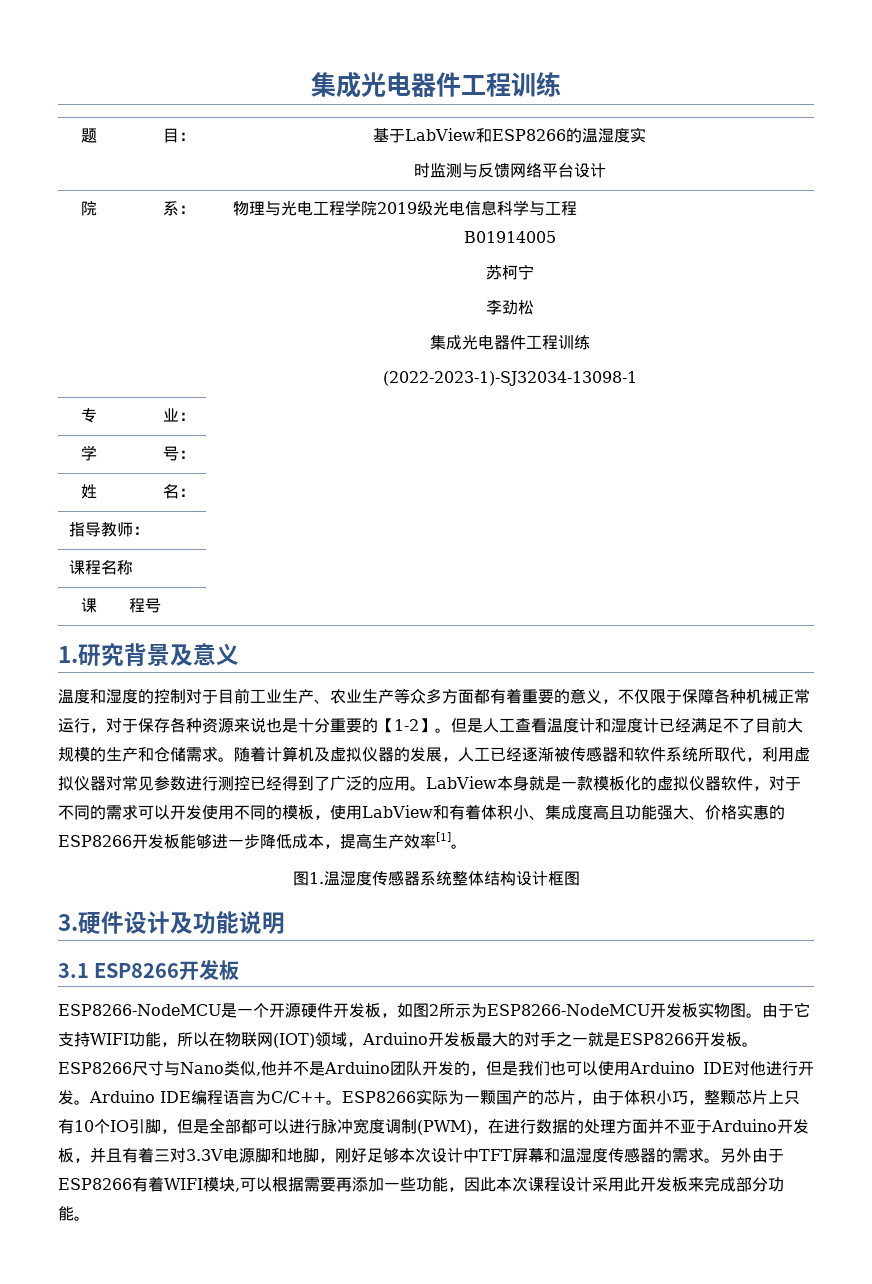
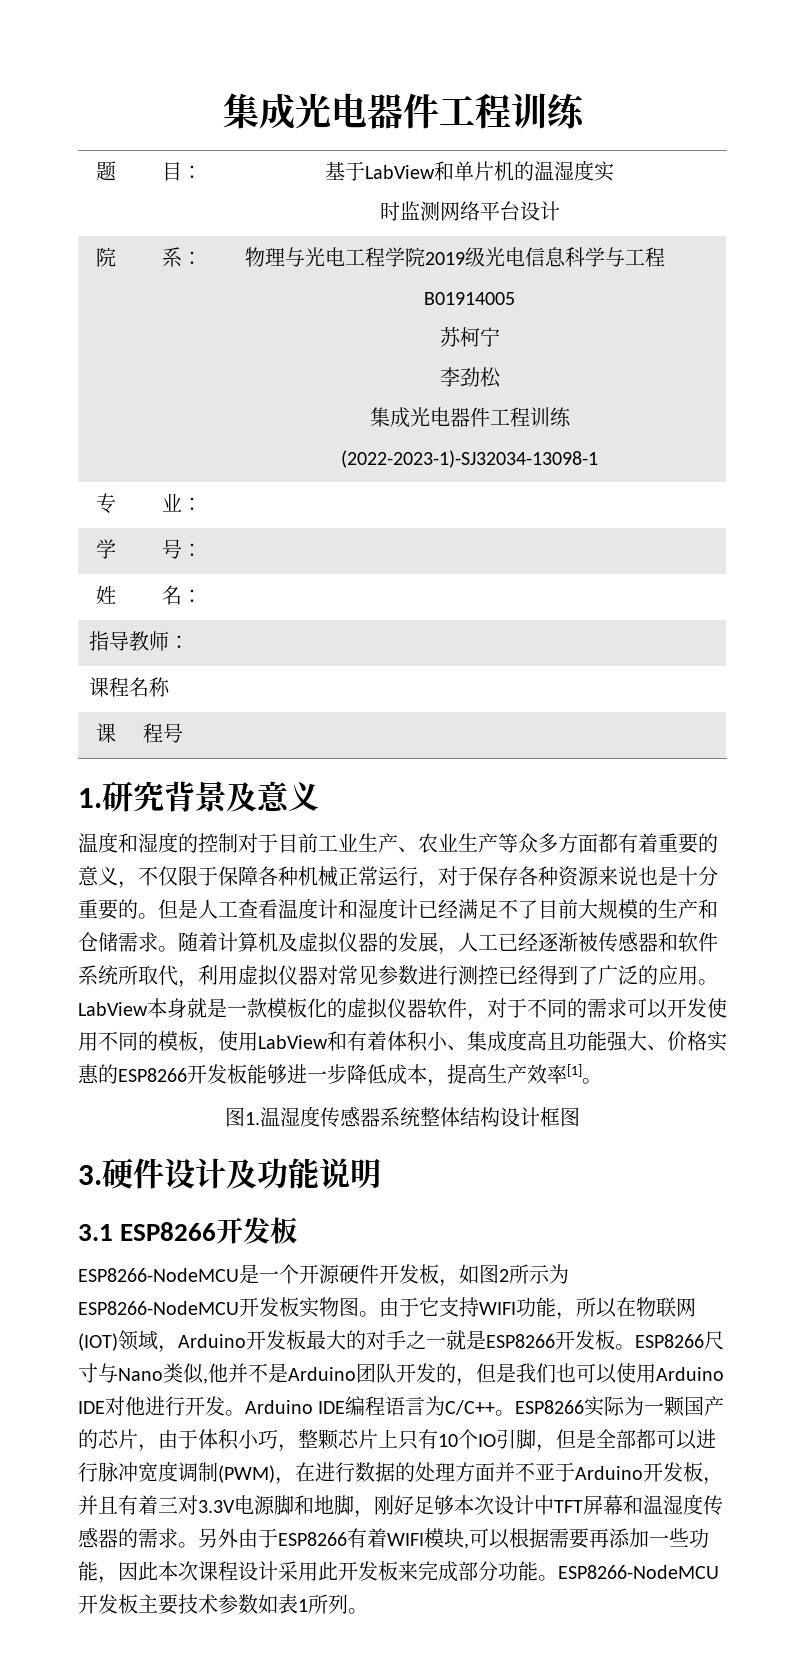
[492,129,566,141] ESP8266 -> [454,161,514,181] 单片机
[461,163,510,178] 与反馈 -> (440, 211) none
[378,718,435,733] 【1-2】 -> (138, 909) none
(90, 1218) none -> [558,1565,719,1579] [78,1594,368,1615] ESP8266-NodeMCU开发板主要技术参数如表1所列。

